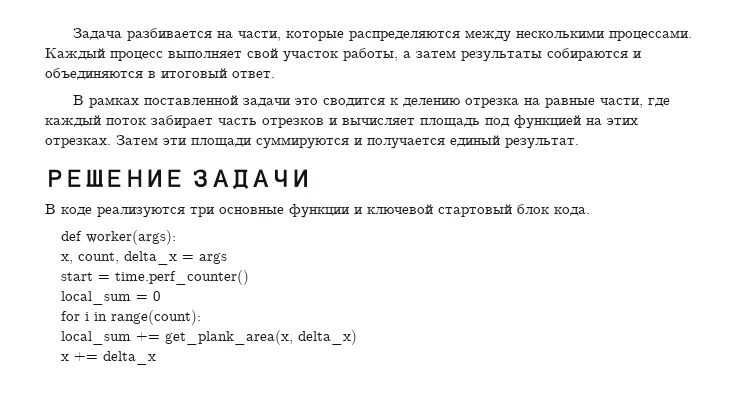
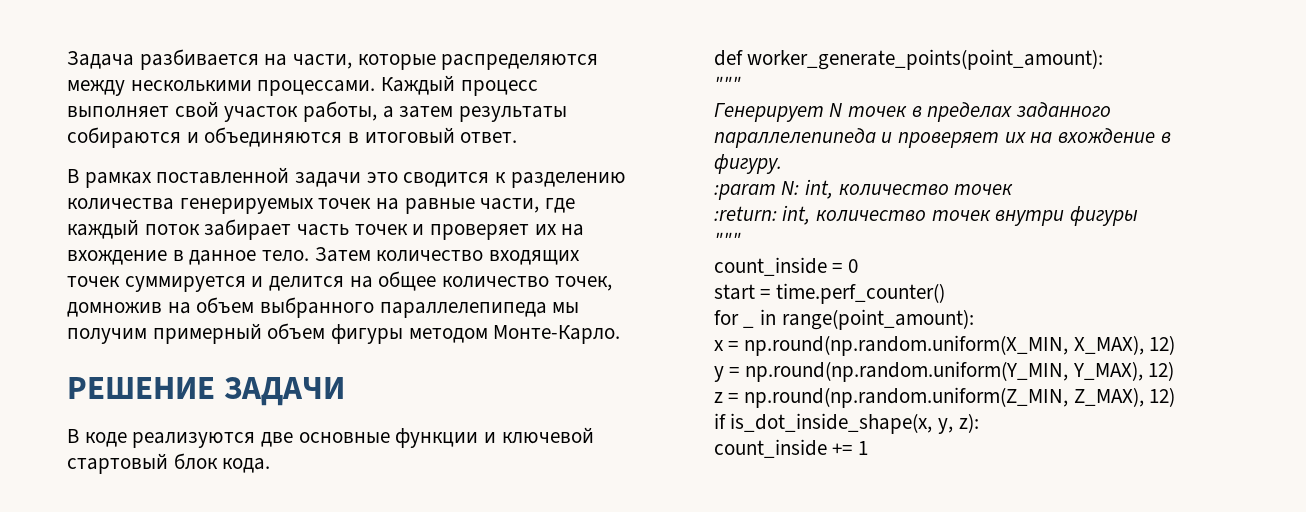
[402,98,519,108] делению отрезка -> [510,172,626,188] [67,198,372,214] разделению количества генерируемых точек
[262,115,638,129] [45,135,579,149] отрезков и вычисляет площадь под функцией на этих отрезках. Затем эти площади суммируются и получается единый результат. -> [354,224,585,240] [67,247,581,265] [67,271,612,292] [67,297,580,318] [67,323,621,344] точек и проверяет их на вхождение в данное тело. Затем количество входящих точек суммируется и делится на общее количество точек, домножив на объем выбранного параллелепипеда мы получим примерный объем фигуры методом Монте-Карло.
[190,207,214,217] три -> [261,432,294,447] две
[85,230,176,245] [60,251,227,265] [60,270,249,285] [60,291,161,305] [60,310,201,325] [60,330,357,345] [60,351,156,365] worker(args): // x, count, delta_x = args // start = time.perf_counter() // local_sum = 0 // for i in range(count): // local_sum += get_plank_area(x, delta_x) // x += delta_x -> [747,49,1104,70] [713,76,741,91] [713,102,1111,122] [713,128,1171,148] [713,154,782,174] [713,179,1014,200] [713,205,1138,226] [713,232,741,247] [713,257,858,276] [713,283,945,304] [713,310,739,325] [743,325,755,328] [759,309,974,330] [713,335,1176,356] [713,361,1175,382] [713,387,1176,408] [713,413,979,434] [713,439,868,458] worker_generate_points(point_amount): // """ // Генерирует N точек в пределах заданного параллелепипеда и проверяет их на вхождение в фигуру. // :param N: int, количество точек // :return: int, количество точек внутри фигуры // """ // count_inside = 0 // start = time.perf_counter() // for _ in range(point_amount): // x = np.round(np.random.uniform(X_MIN, X_MAX), 12) // y = np.round(np.random.uniform(Y_MIN, Y_MAX), 12) // z = np.round(np.random.uniform(Z_MIN, Z_MAX), 12) // if is_dot_inside_shape(x, y, z): // count_inside += 1

